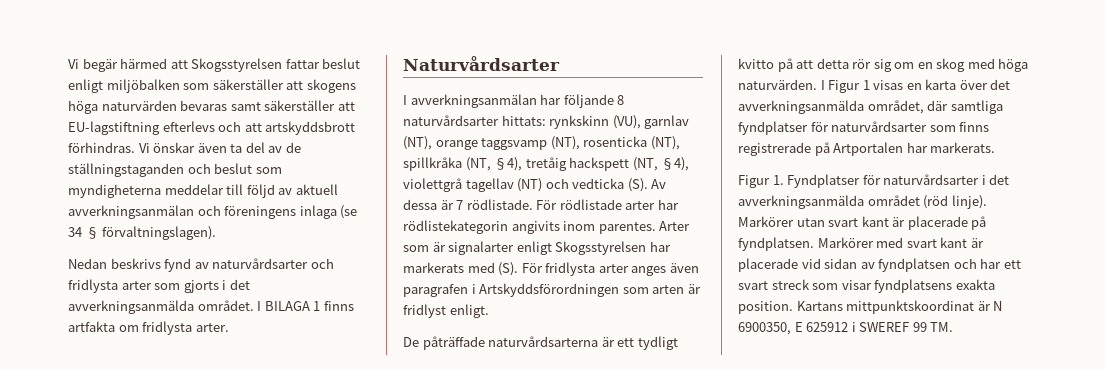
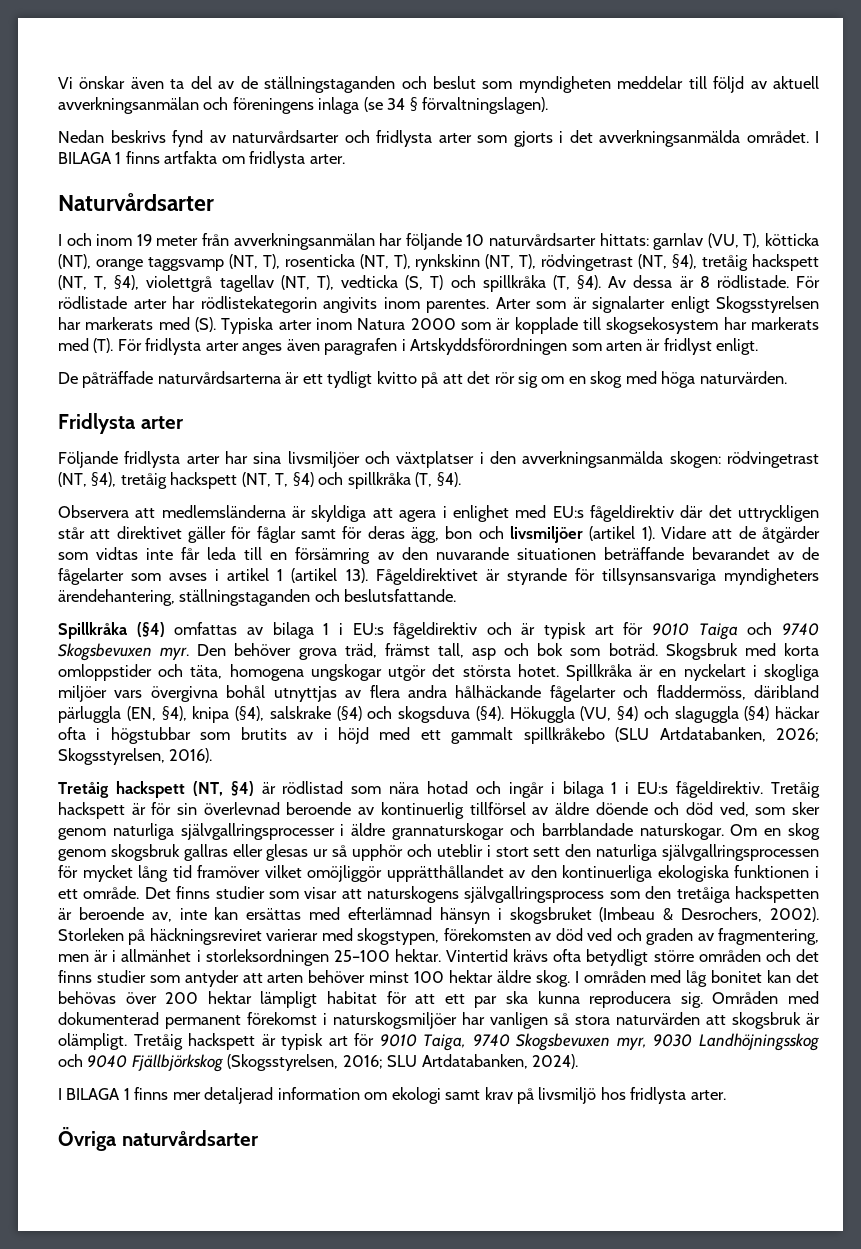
[68,58,361,72] [68,79,356,93] [68,100,355,114] [68,121,356,135] [68,142,150,153] Vi begär härmed att Skogsstyrelsen fattar beslut enligt miljöbalken som säkerställer att skogens höga naturvärden bevaras samt säkerställer att EU-lagstiftning efterlevs och att artskyddsbrott förhindras. Vi -> [58,77,73,89] Vi
[68,184,161,198] myndigheterna -> [518,76,611,93] myndigheten
(407, 100) none -> [66,233,229,246] och inom 19 meter från
[617,95,625,105] 8 -> [466,234,485,246] 10
[549,115,690,129] [403,136,680,150] [403,157,658,171] rynkskinn (VU), garnlav (NT), orange taggsvamp (NT), rosenticka (NT), spillkråka (NT, §4), tretåig hackspett (NT, -> [653,233,820,250] [58,254,820,271] [58,275,108,290] garnlav (VU, T), kötticka (NT), orange taggsvamp (NT, T), rosenticka (NT, T), rynkskinn (NT, T), rödvingetrast (NT, §4), tretåig hackspett (NT, T,
[517,178,648,192] (NT) och vedticka (S). -> [280,275,602,292] (NT, T), vedticka (S, T) och spillkråka (T, §4).
[456,200,464,210] 7 -> [699,276,710,288] 8
(519, 269) none -> [221,317,820,334] [58,338,114,353] Typiska arter inom Natura 2000 som är kopplade till skogsekosystem har markerats med (T).
[816,58,849,69] detta -> [467,371,491,384] det
[820,79,1011,93] [738,100,1003,114] [738,121,990,135] [738,142,996,156] [738,174,1010,188] [738,195,987,209] [738,216,987,230] [738,237,984,251] [738,258,1021,272] [738,279,995,293] [738,300,1003,314] [738,322,954,335] I Figur 1 visas en karta över det avverkningsanmälda området, där samtliga fyndplatser för naturvårdsarter som finns registrerade på Artportalen har markerats. // Figur 1. Fyndplatser för naturvårdsarter i det avverkningsanmälda området (röd linje). Markörer utan svart kant är placerade på fyndplatsen. Markörer med svart kant är placerade vid sidan av fyndplatsen och har ett svart streck som visar fyndplatsens exakta position. Kartans mittpunktskoordinat är N 6900350, E 625912 i SWEREF 99 TM. -> [58,413,184,434] [58,451,819,468] [58,472,461,489] [58,505,819,522] [58,526,821,543] [58,547,820,564] [58,568,820,585] [58,589,457,606] [58,622,819,640] [58,643,819,661] [58,664,819,681] [58,685,819,702] [58,706,820,723] [58,727,820,744] [58,748,213,765] [58,781,820,798] [58,802,820,819] [58,823,821,840] [58,844,820,861] [58,865,820,882] [58,886,819,903] [58,907,819,924] [58,928,819,945] [58,949,819,966] [58,970,820,987] [58,991,820,1008] [58,1012,820,1029] [58,1033,820,1051] [58,1054,579,1072] [58,1087,726,1104] [58,1127,259,1151] // Fridlysta arter // Följande fridlysta arter har sina livsmiljöer och växtplatser i den avverkningsanmälda skogen: rödvingetrast (NT, §4), tretåig hackspett (NT, T, §4) och spillkråka (T, §4). // Observera att medlemsländerna är skyldiga att agera i enlighet med EU:s fågeldirektiv där det uttryckligen står att direktivet gäller för fåglar samt för deras ägg, bon och livsmiljöer (artikel 1). Vidare att de åtgärder som vidtas inte får leda till en försämring av den nuvarande situationen beträffande bevarandet av de fågelarter som avses i artikel 1 (artikel 13). Fågeldirektivet är styrande för tillsynsansvariga myndigheters ärendehantering, ställningstaganden och beslutsfattande. // Spillkråka (§4) omfattas av bilaga 1 i EU:s fågeldirektiv och är typisk art för 9010 Taiga och 9740 Skogsbevuxen myr. Den behöver grova träd, främst tall, asp och bok som boträd. Skogsbruk med korta omloppstider och täta, homogena ungskogar utgör det största hotet. Spillkråka är en nyckelart i skogliga miljöer vars övergivna bohål utnyttjas av flera andra hålhäckande fågelarter och fladdermöss, däribland pärluggla (EN, §4), knipa (§4), salskrake (§4) och skogsduva (§4). Hökuggla (VU, §4) och slaguggla (§4) häckar ofta i högstubbar som brutits av i höjd med ett gammalt spillkråkebo (SLU Artdatabanken, 2026; Skogsstyrelsen, 2016). // Tretåig hackspett (NT, §4) är rödlistad som nära hotad och ingår i bilaga 1 i EU:s fågeldirektiv. Tretåig hackspett är för sin överlevnad beroende av kontinuerlig tillförsel av äldre döende och död ved, som sker genom naturliga självgallringsprocesser i äldre grannaturskogar och barrblandade naturskogar. Om en skog genom skogsbruk gallras eller glesas ur så upphör och uteblir i stort sett den naturliga självgallringsprocessen för mycket lång tid framöver vilket omöjliggör upprätthållandet av den kontinuerliga ekologiska funktionen i ett område. Det finns studier som visar att naturskogens självgallringsprocess som den tretåiga hackspetten är beroende av, inte kan ersättas med efterlämnad hänsyn i skogsbruket (Imbeau & Desrochers, 2002). Storleken på häckningsreviret varierar med skogstypen, förekomsten av död ved och graden av fragmentering, men är i allmänhet i storleksordningen 25–100 hektar. Vintertid krävs ofta betydligt större områden och det finns studier som antyder att arten behöver minst 100 hektar äldre skog. I områden med låg bonitet kan det behövas över 200 hektar lämpligt habitat för att ett par ska kunna reproducera sig. Områden med dokumenterad permanent förekomst i naturskogsmiljöer har vanligen så stora naturvärden att skogsbruk är olämpligt. Tretåig hackspett är typisk art för 9010 Taiga, 9740 Skogsbevuxen myr, 9030 Landhöjningsskog och 9040 Fjällbjörkskog (Skogsstyrelsen, 2016; SLU Artdatabanken, 2024). // I BILAGA 1 finns mer detaljerad information om ekologi samt krav på livsmiljö hos fridlysta arter. // Övriga naturvårdsarter

